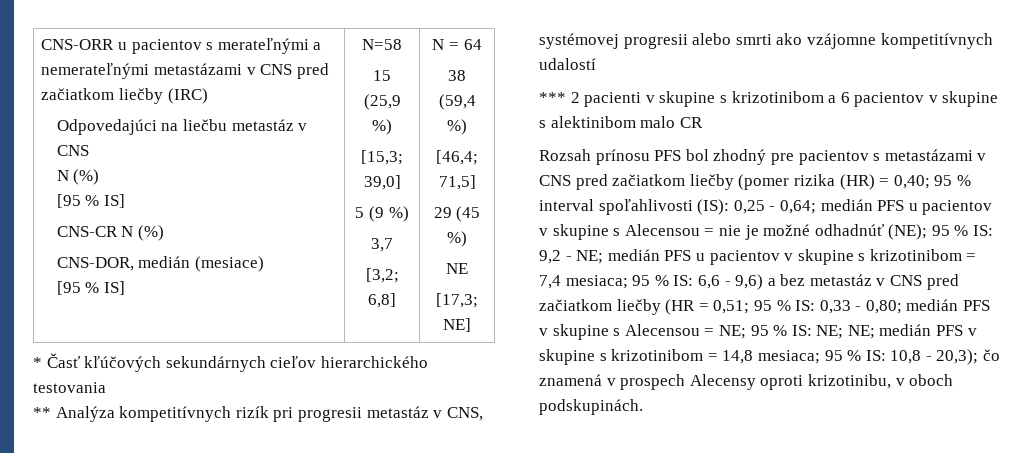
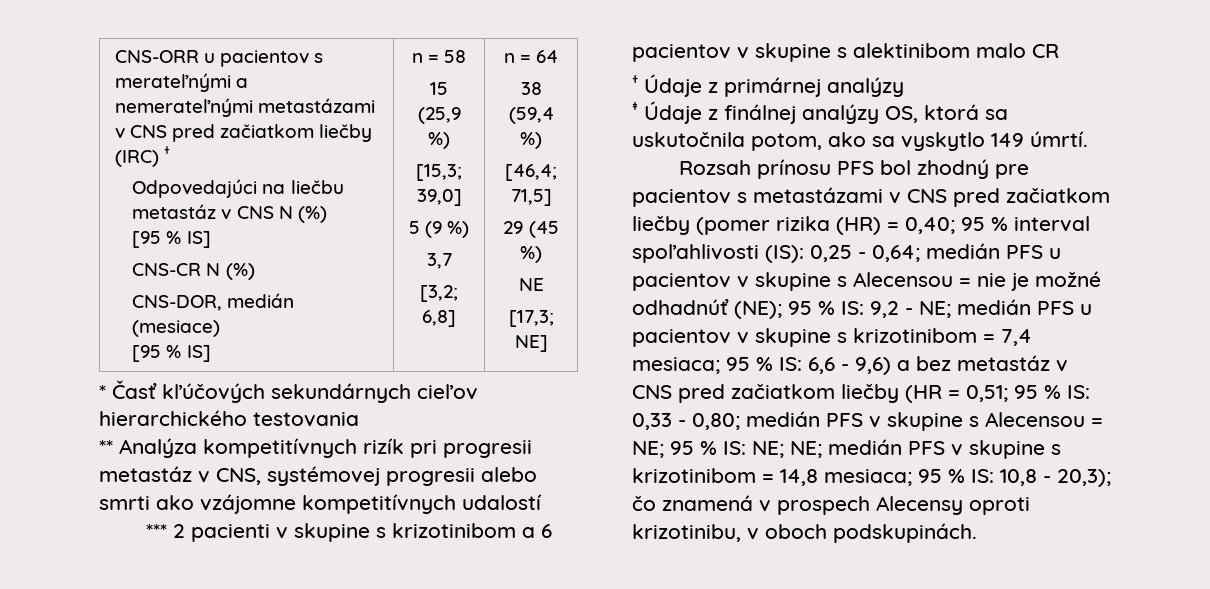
(208, 96) none -> [163,146,170,156] †
(89, 150) // -> (274, 212) none
[362,39,402,50] N=58 -> [411,50,467,63] n = 58
[432,39,445,50] N -> [503,53,515,63] n
(703, 122) none -> [632,74,904,97] [632,101,1008,124] [632,131,1088,151] // † Údaje z primárnej analýzy // ‡ Údaje z finálnej analýzy OS, ktorá sa uskutočnila potom, ako sa vyskytlo 149 úmrtí.

